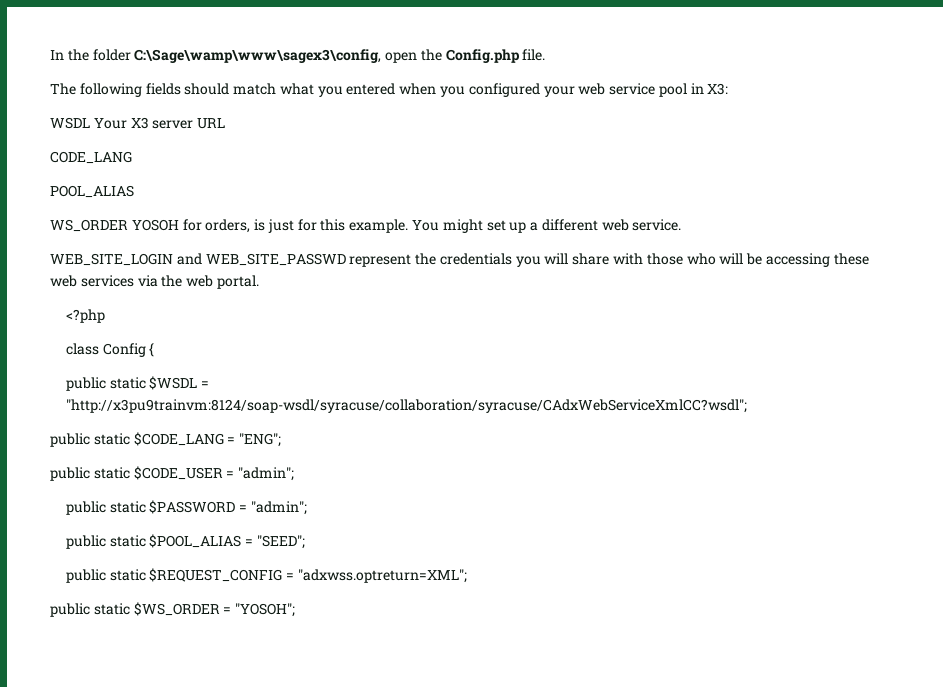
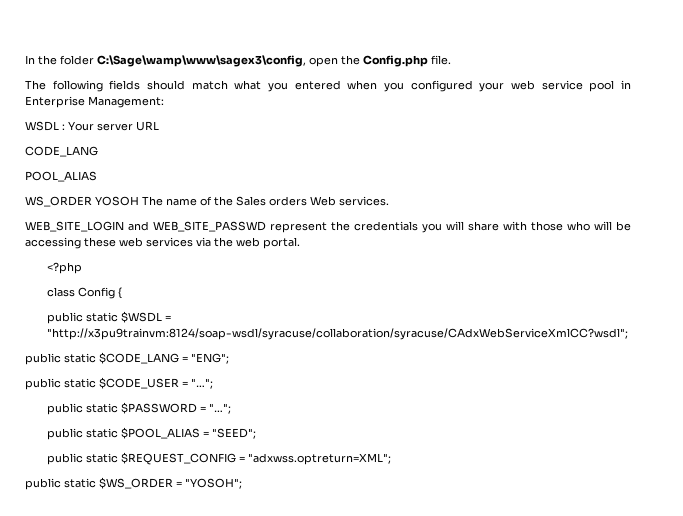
[707,83,729,95] X3: -> [25,96,164,108] Enterprise Management:
[93,117,149,129] Your X3 -> [62,121,94,131] : Your
[182,219,682,233] for orders, is just for this example. You might set up a different web service. -> [142,196,389,206] The name of the Sales orders Web services.
[238,467,295,481] "admin"; -> [191,378,213,389] "…";
[250,501,307,515] "admin"; -> [208,403,231,414] "…";

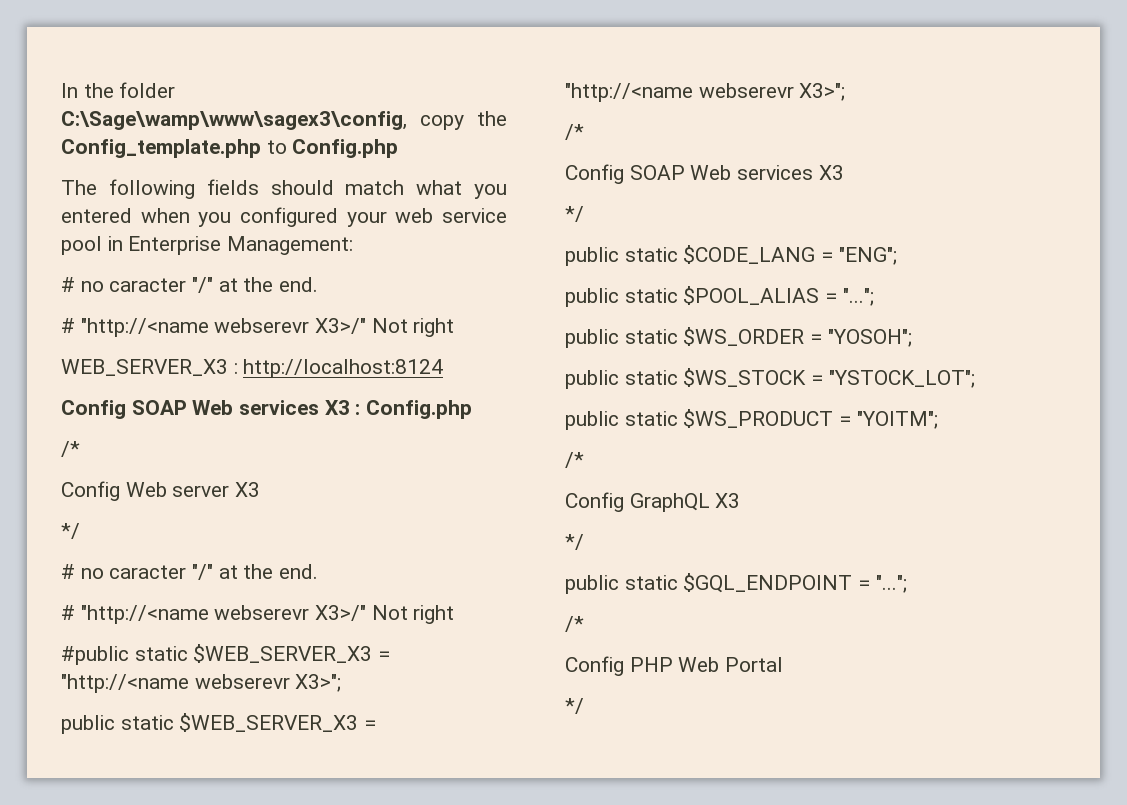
[309,55,451,67] open the Config.php file. -> [420,111,507,130] [61,139,399,158] copy the Config_template.php to Config.php
[25,121,159,131] [25,146,98,157] [25,171,97,182] [25,196,389,207] [25,221,631,233] [25,237,300,249] [46,262,82,274] [46,287,122,299] [46,311,171,324] [46,328,628,340] WSDL : Your server URL // CODE_LANG // POOL_ALIAS // WS_ORDER YOSOH The name of the Sales orders Web services. // WEB_SITE_LOGIN and WEB_SITE_PASSWD represent the credentials you will share with those who will be accessing these web services via the web portal. // <?php // class Config { // public static $WSDL = "http://x3pu9trainvm:8124/soap-wsdl/syracuse/collaboration/syracuse/CAdxWebServiceXmlCC?wsdl"; -> [61,277,319,293] [61,318,455,337] [61,359,444,378] [61,400,473,419] [61,441,80,457] [61,481,261,501] [61,523,80,539] [61,564,319,580] [61,605,455,624] [61,644,391,665] [61,674,342,693] [61,713,377,734] [565,83,846,102] [565,124,584,140] [565,164,844,184] [565,206,584,222] # no caracter "/" at the end. // # "http://<name webserevr X3>/" Not right // WEB_SERVER_X3 : http://localhost:8124 // Config SOAP Web services X3 : Config.php // /* // Config Web server X3 // */ // # no caracter "/" at the end. // # "http://<name webserevr X3>/" Not right // #public static $WEB_SERVER_X3 = "http://<name webserevr X3>"; // public static $WEB_SERVER_X3 = "http://<name webserevr X3>"; // /* // Config SOAP Web services X3 // */
[99,377,213,389] [46,402,231,415] [46,427,256,440] [46,452,391,465] $CODE_USER = "…"; // public static $PASSWORD = "…"; // public static $POOL_ALIAS = "SEED"; // public static $REQUEST_CONFIG = "adxwss.optreturn=XML"; -> [683,286,874,306] $POOL_ALIAS = "...";
(242, 483) none -> [565,368,975,389] [565,409,938,430] [565,452,584,468] [565,492,741,512] [565,534,584,550] [565,573,907,594] [565,616,584,632] [565,656,784,676] [565,698,584,714] // public static $WS_STOCK = "YSTOCK_LOT"; // public static $WS_PRODUCT = "YOITM"; // /* // Config GraphQL X3 // */ // public static $GQL_ENDPOINT = "..."; // /* // Config PHP Web Portal // */

